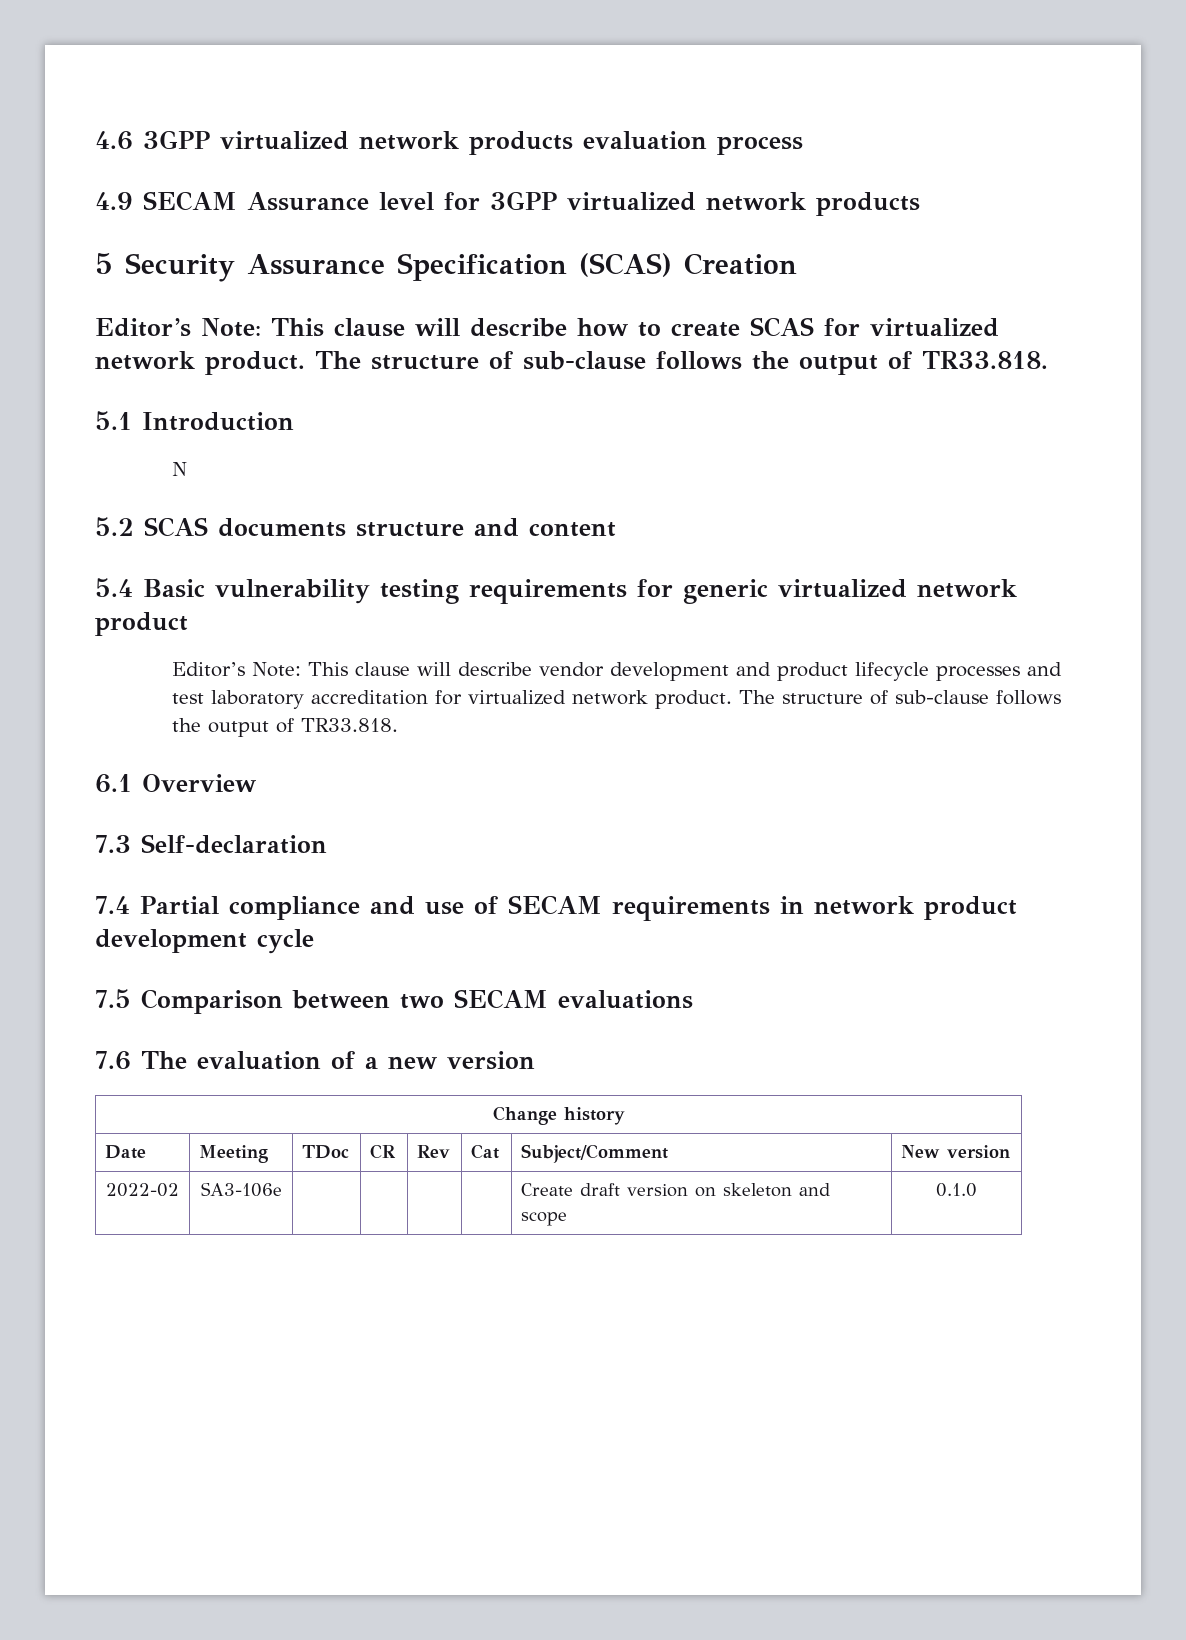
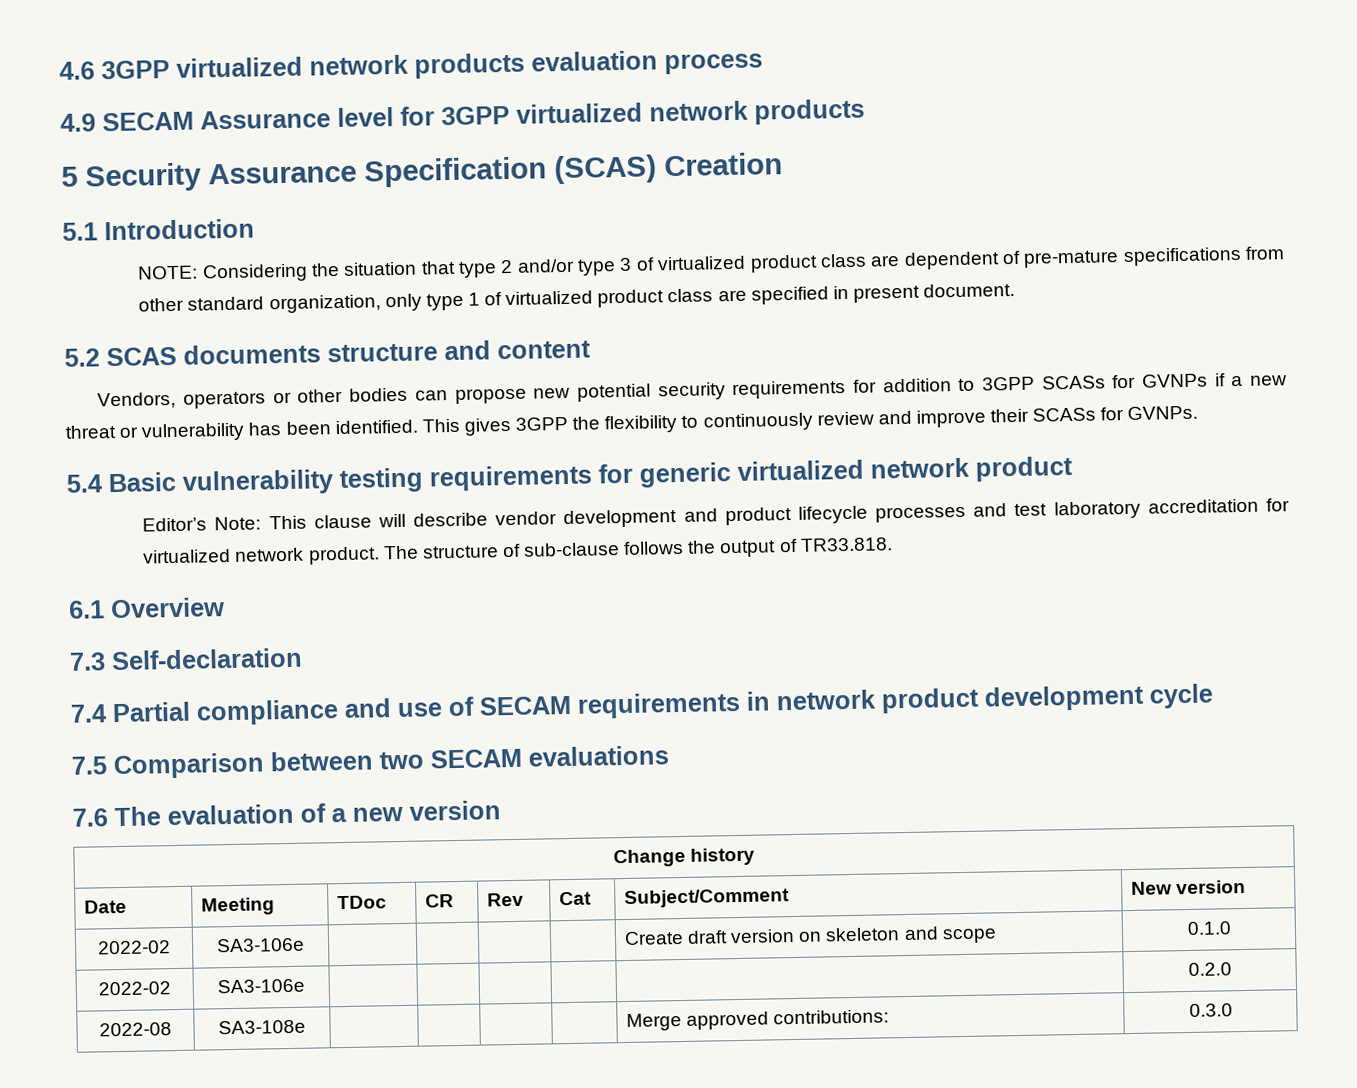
[95,317,999,337] [95,351,1048,375] [95,411,294,431] [172,462,188,476] Editor’s Note: This clause will describe how to create SCAS for virtualized network product. The structure of sub-clause follows the output of TR33.818. // 5.1 Introduction // N -> [62,218,255,241] [137,246,1285,283] [138,282,1016,314] 5.1 Introduction // NOTE: Considering the situation that type 2 and/or type 3 of virtualized product class are dependent of pre-mature specifications from other standard organization, only type 1 of virtualized product class are specified in present document.
(616, 529) none -> [97,373,1287,410] [65,405,1199,442] // Vendors, operators or other bodies can propose new potential security requirements for addition to 3GPP SCASs for GVNPs if a new threat or vulnerability has been identified. This gives 3GPP the flexibility to continuously review and improve their SCASs for GVNPs.
(977, 1190) none -> [98,981,171,996] [217,978,305,994] [1187,962,1232,977] [99,1022,172,1037] [218,1019,306,1035] [625,1009,890,1032] [1188,1003,1233,1017] // 2022-02 | SA3-106e | | | | | | 0.2.0 // 2022-08 | SA3-108e | | | | | Merge approved contributions: | 0.3.0

